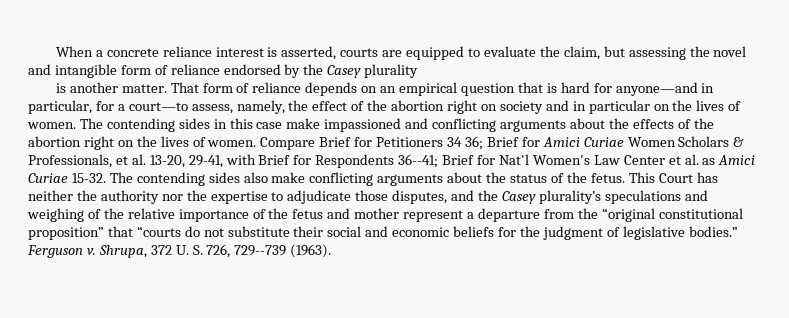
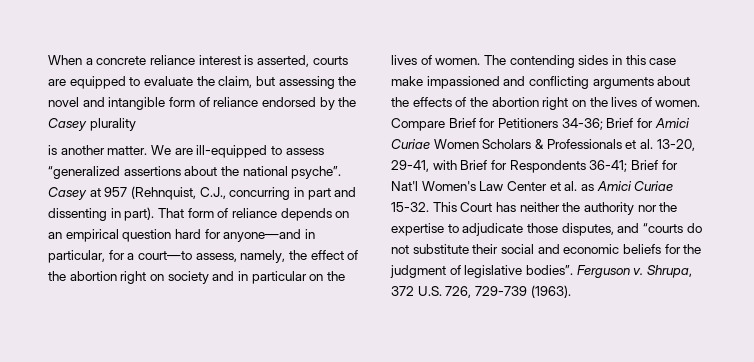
(167, 88) none -> [150,145,324,158] [48,166,342,179] [48,186,357,200] [48,207,155,221] We are ill-equipped to assess “generalized assertions about the national psyche”. Casey at 957 (Rehnquist, C.J., concurring in part and dissenting in part).
[517,82,557,93] that is -> (172, 235) none
[447,136,483,150] 34 36; -> [561,118,603,130] 34-36;
[28,154,112,168] Professionals, -> [546,139,622,149] Professionals
[398,154,439,168] 36--41; -> [589,160,628,172] 36-41;
[109,172,625,186] The contending sides also make conflicting arguments about the status of the fetus. -> (429, 207) none
[478,190,708,204] [27,208,743,222] [28,226,133,240] the Casey plurality’s speculations and weighing of the relative importance of the fetus and mother represent a departure from the “original constitutional proposition” that -> (640, 228) none
[688,226,738,237] bodies.” -> [525,265,573,275] bodies”.
[175,244,287,258] U. S. 726, 729--739 -> [417,286,527,298] U.S. 726, 729-739

